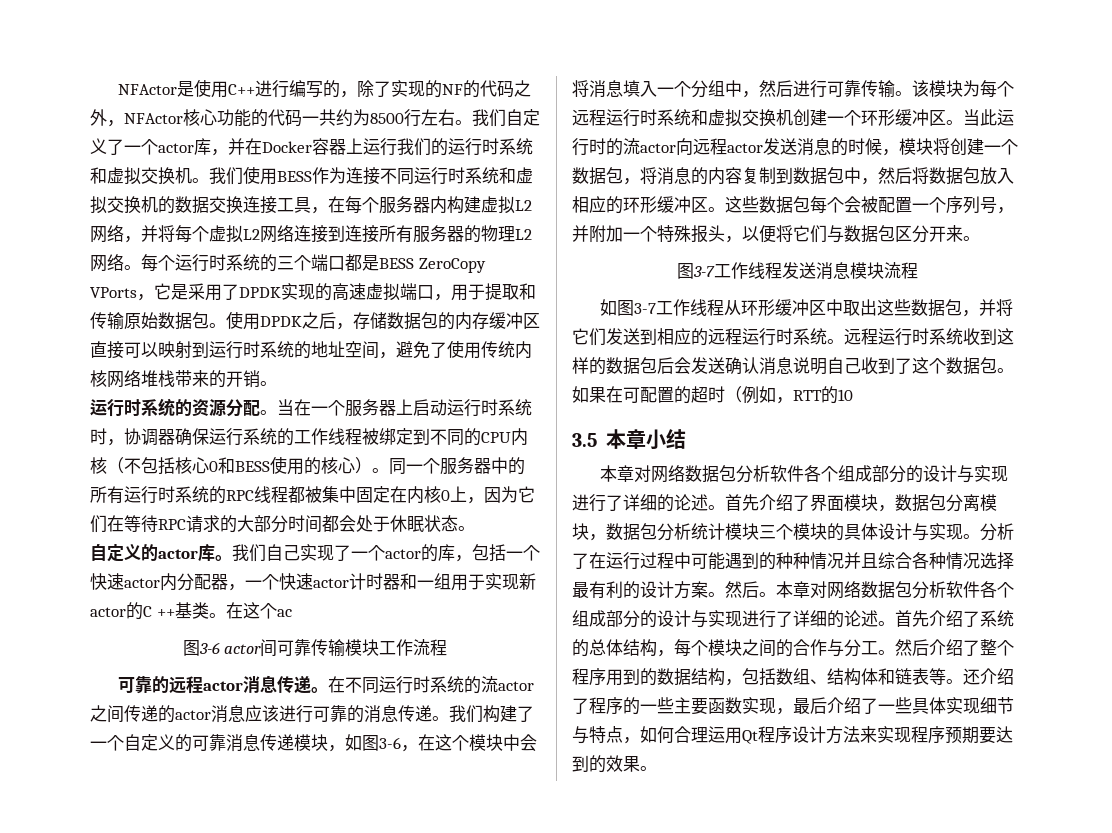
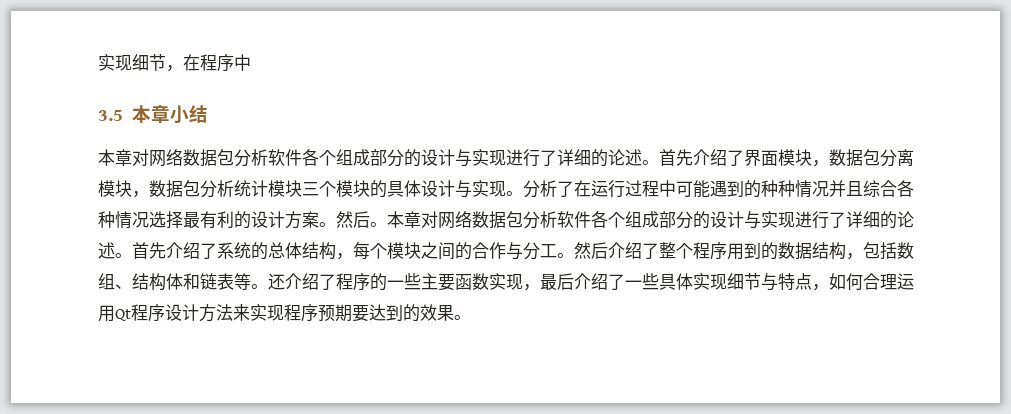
[118,79,532,98] [90,109,540,127] [90,138,533,156] [90,166,533,185] [90,196,532,214] [90,225,532,243] [90,254,486,273] [90,283,536,301] [90,311,540,330] [90,340,532,359] [90,370,277,388] [90,398,532,417] [90,428,528,446] [90,456,525,475] [90,486,535,504] [90,515,475,533] [90,543,540,562] [90,573,536,591] [90,602,292,620] [182,639,448,657] [118,675,535,694] [90,705,534,723] [90,734,537,752] [572,80,1014,98] [572,109,1014,127] [572,138,1018,156] [572,167,1014,185] [572,196,1014,214] [572,225,980,243] [676,262,918,280] [600,299,1014,317] [572,328,1014,346] [572,357,1014,375] [572,386,853,404] NFActor是使用C++进行编写的，除了实现的NF的代码之外，NFActor核心功能的代码一共约为8500行左右。我们自定义了一个actor库，并在Docker容器上运行我们的运行时系统和虚拟交换机。我们使用BESS作为连接不同运行时系统和虚拟交换机的数据交换连接工具，在每个服务器内构建虚拟L2网络，并将每个虚拟L2网络连接到连接所有服务器的物理L2网络。每个运行时系统的三个端口都是BESS ZeroCopy VPorts，它是采用了DPDK实现的高速虚拟端口，用于提取和传输原始数据包。使用DPDK之后，存储数据包的内存缓冲区直接可以映射到运行时系统的地址空间，避免了使用传统内核网络堆栈带来的开销。 // 运行时系统的资源分配。当在一个服务器上启动运行时系统时，协调器确保运行系统的工作线程被绑定到不同的CPU内核（不包括核心0和BESS使用的核心）。同一个服务器中的所有运行时系统的RPC线程都被集中固定在内核0上，因为它们在等待RPC请求的大部分时间都会处于休眠状态。 // 自定义的actor库。我们自己实现了一个actor的库，包括一个快速actor内分配器，一个快速actor计时器和一组用于实现新actor的C ++基类。在这个ac // 图3-6 actor间可靠传输模块工作流程 // 可靠的远程actor消息传递。在不同运行时系统的流actor之间传递的actor消息应该进行可靠的消息传递。我们构建了一个自定义的可靠消息传递模块，如图3-6，在这个模块中会将消息填入一个分组中，然后进行可靠传输。该模块为每个远程运行时系统和虚拟交换机创建一个环形缓冲区。当此运行时的流actor向远程actor发送消息的时候，模块将创建一个数据包，将消息的内容复制到数据包中，然后将数据包放入相应的环形缓冲区。这些数据包每个会被配置一个序列号，并附加一个特殊报头，以便将它们与数据包区分开来。 // 图3-7工作线程发送消息模块流程 // 如图3-7工作线程从环形缓冲区中取出这些数据包，并将它们发送到相应的远程运行时系统。远程运行时系统收到这样的数据包后会发送确认消息说明自己收到了这个数据包。如果在可配置的超时（例如，RTT的10 -> [98,54,251,72] 实现细节，在程序中

